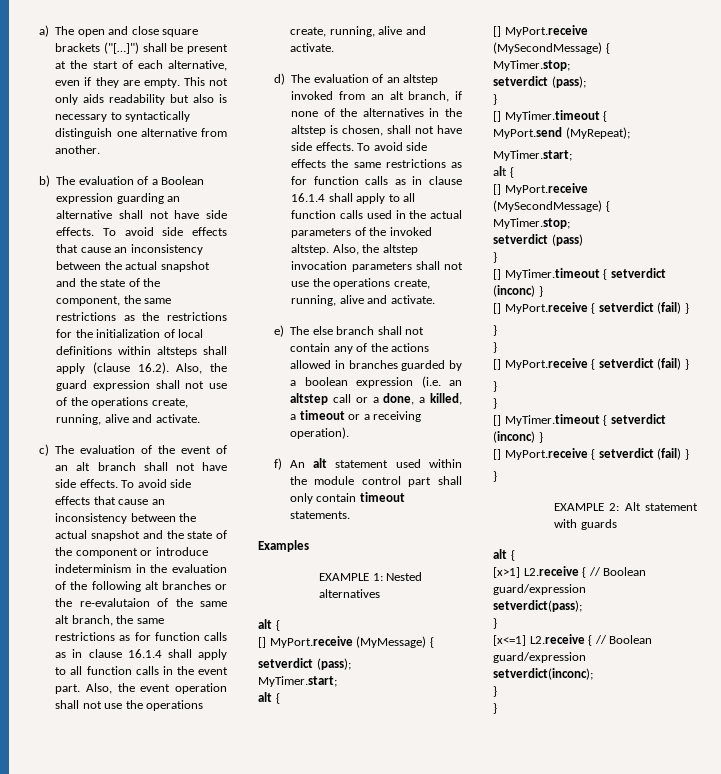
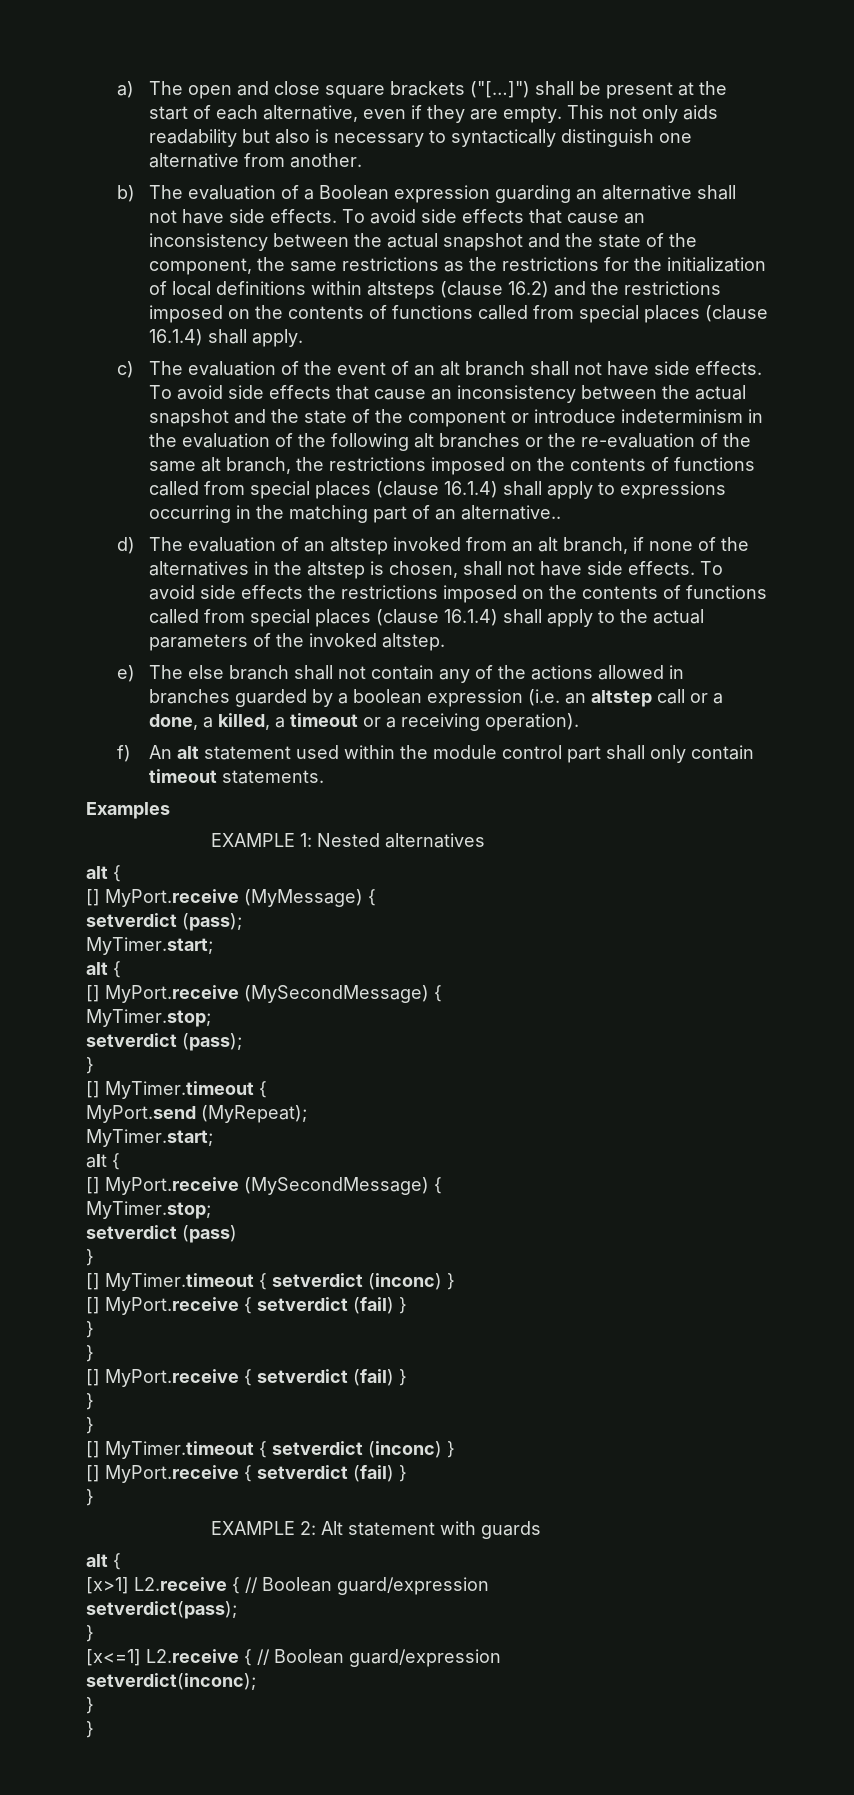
[203,346,227,355] [56,362,227,374] [56,380,227,391] [56,397,188,408] [56,414,200,425] shall apply (clause 16.2). Also, the guard expression shall not use of the operations create, running, alive and activate. -> [439,281,721,298] [148,305,768,323] [148,329,303,347] (clause 16.2) and the restrictions imposed on the contents of functions called from special places (clause 16.1.4) shall apply.
[79,598,150,607] re-evalutaion -> [580,433,695,448] re-evaluation
[136,618,164,624] [55,632,227,641] [55,649,228,660] [55,666,228,675] [55,683,227,694] [55,700,204,711] [290,26,426,37] [290,43,335,52] same restrictions as for function calls as in clause 16.1.4 shall apply to all function calls in the event part. Also, the event operation shall not use the operations create, running, alive and activate. -> [328,457,755,475] [148,481,726,499] [148,505,561,523] restrictions imposed on the contents of functions called from special places (clause 16.1.4) shall apply to expressions occurring in the matching part of an alternative..
[353,159,462,168] [291,176,462,185] [291,193,416,204] [291,210,406,219] same restrictions as for function calls as in clause 16.1.4 shall apply to all function calls used in -> [340,585,767,603] [148,609,615,627] restrictions imposed on the contents of functions called from special places (clause 16.1.4) shall apply to
[332,244,418,255] [291,261,463,272] [291,278,430,289] [291,295,435,306] Also, the altstep invocation parameters shall not use the operations create, running, alive and activate. -> (445, 642) none

